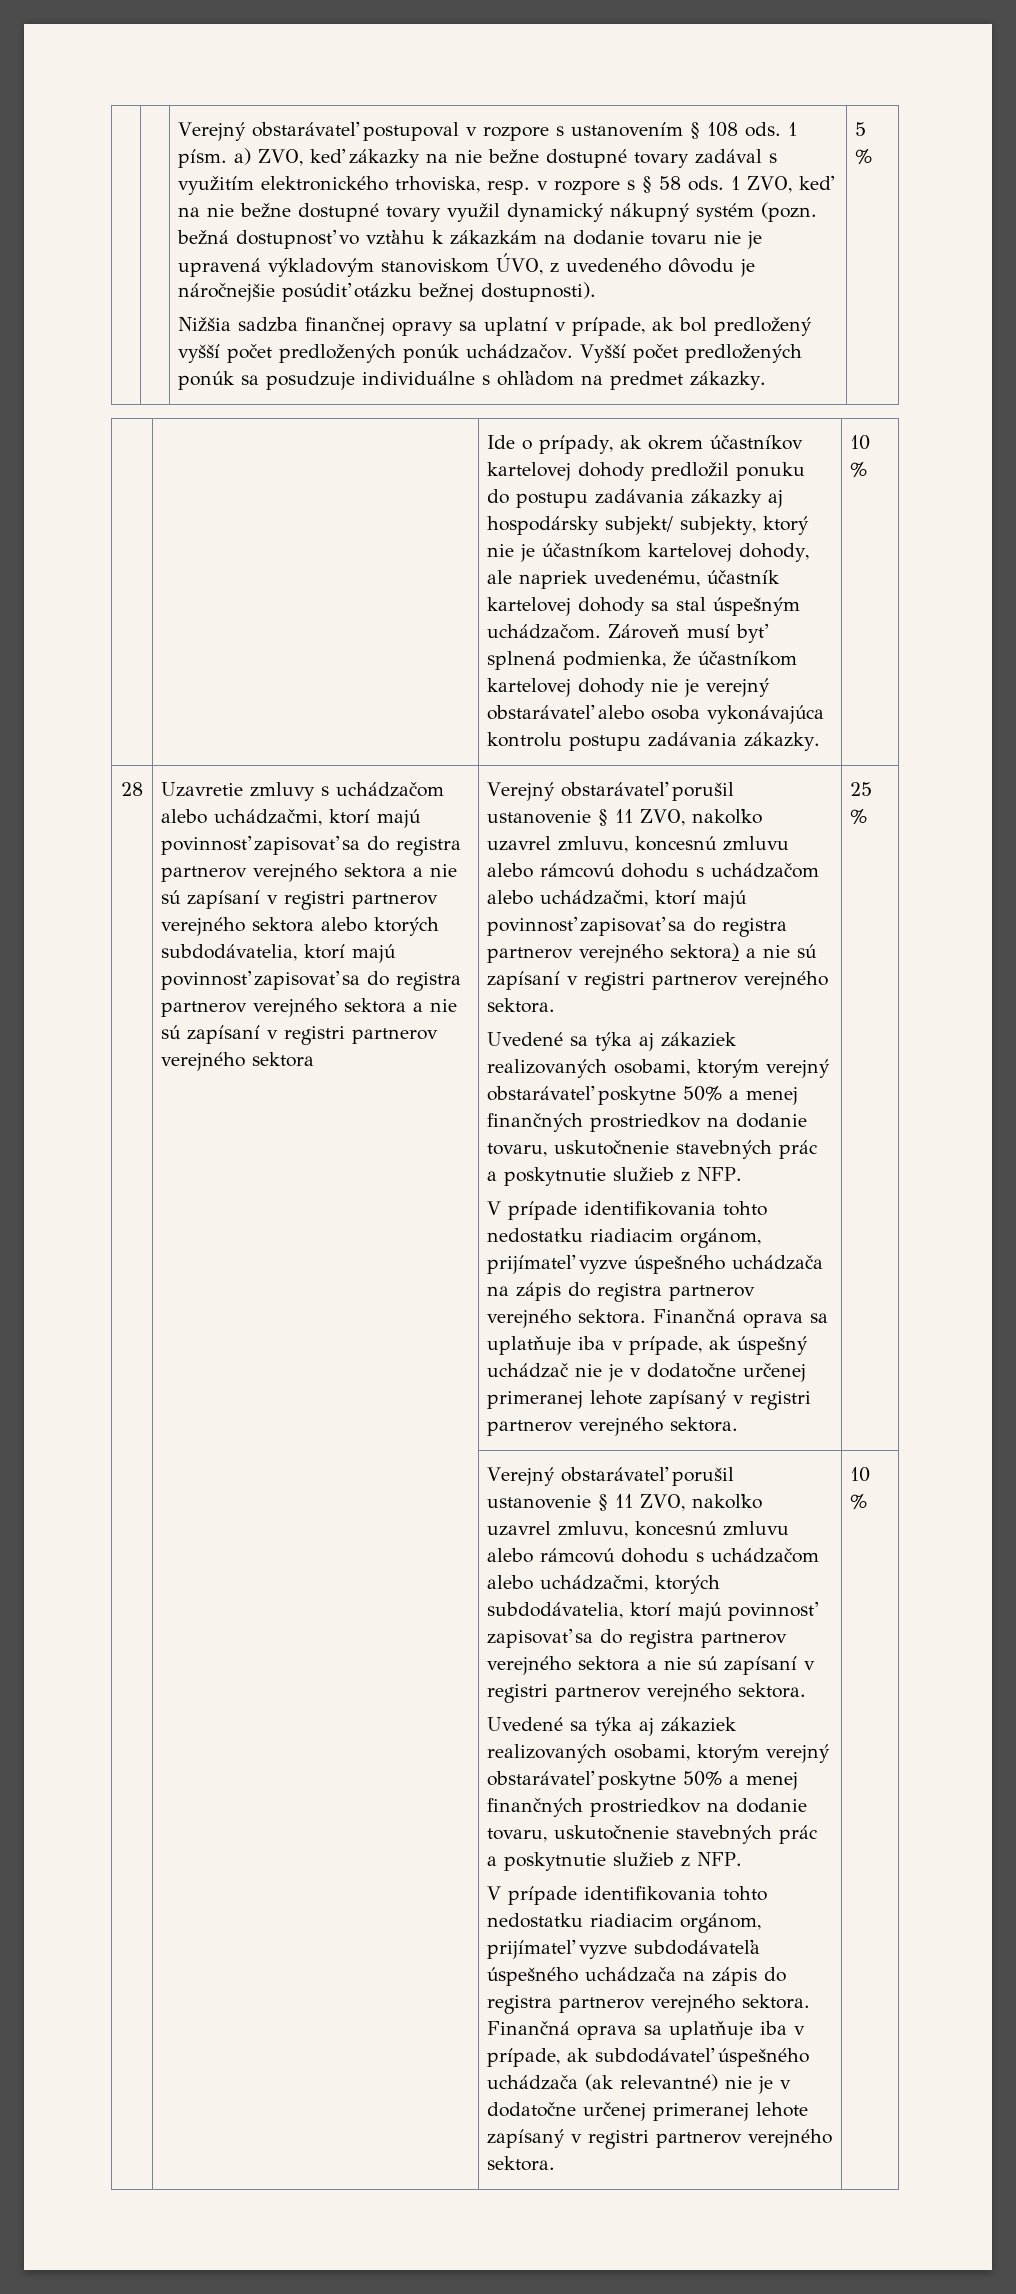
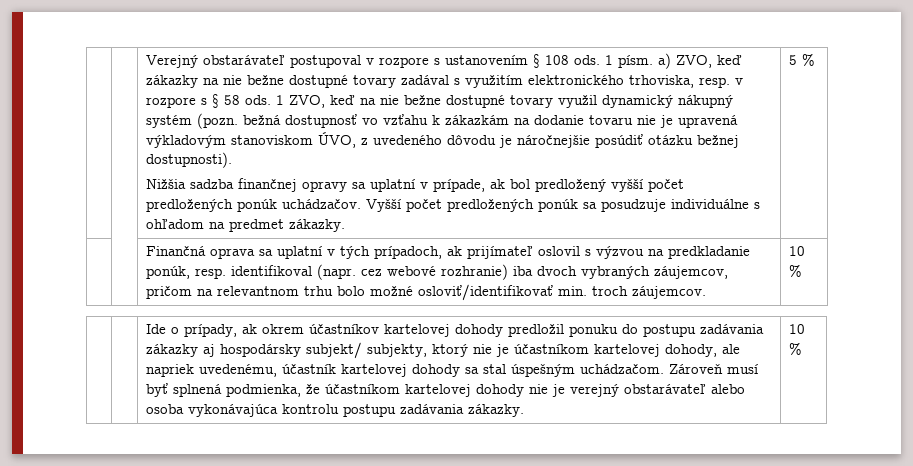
(873, 156) none -> [145,246,750,259] [145,264,728,280] [145,284,706,301] [788,246,805,256] [788,264,802,277] // | | Finančná oprava sa uplatní v tých prípadoch, ak prijímateľ oslovil s výzvou na predkladanie ponúk, resp. identifikoval (napr. cez webové rozhranie) iba dvoch vybraných záujemcov, pričom na relevantnom trhu bolo možné osloviť/identifikovať min. troch záujemcov. | 10 %
[121,782,143,796] [161,782,445,801] [161,809,422,828] [161,835,462,856] [161,863,458,882] [161,890,439,910] [161,917,440,936] [161,944,397,963] [161,970,462,991] [161,998,458,1017] [161,1025,439,1045] [161,1052,315,1071] [487,781,735,801] [487,808,763,826] [487,836,790,853] [487,863,820,878] [487,890,748,909] [487,916,788,937] [487,943,818,963] [487,971,829,991] [487,998,556,1013] [487,1032,738,1051] [487,1059,831,1078] [487,1085,799,1105] [487,1113,808,1132] [487,1140,818,1159] [487,1167,743,1186] [487,1201,768,1220] [487,1228,762,1248] [487,1254,824,1274] [487,1282,756,1302] [487,1309,829,1328] [487,1336,809,1355] [487,1363,807,1382] [487,1390,812,1410] [487,1417,739,1436] [850,782,873,796] [850,809,868,824] [487,1466,735,1486] [487,1493,763,1511] [487,1521,790,1538] [487,1548,820,1563] [487,1575,721,1594] [487,1601,820,1621] [487,1628,788,1649] [487,1656,816,1675] [487,1683,807,1703] [487,1717,738,1736] [487,1744,831,1763] [487,1770,799,1790] [487,1798,808,1817] [487,1825,818,1844] [487,1852,743,1871] [487,1886,768,1905] [487,1913,762,1933] [487,1939,761,1959] [487,1967,787,1986] [487,1994,811,2014] [487,2021,806,2040] [487,2047,810,2067] [487,2074,792,2094] [487,2102,809,2121] [487,2129,833,2149] [487,2156,556,2171] [850,1467,871,1482] [850,1494,868,1509] // 28 | Uzavretie zmluvy s uchádzačom alebo uchádzačmi, ktorí majú povinnosť zapisovať sa do registra partnerov verejného sektora a nie sú zapísaní v registri partnerov verejného sektora alebo ktorých subdodávatelia, ktorí majú povinnosť zapisovať sa do registra partnerov verejného sektora a nie sú zapísaní v registri partnerov verejného sektora | Verejný obstarávateľ porušil ustanovenie § 11 ZVO, nakoľko uzavrel zmluvu, koncesnú zmluvu alebo rámcovú dohodu s uchádzačom alebo uchádzačmi, ktorí majú povinnosť zapisovať sa do registra partnerov verejného sektora) a nie sú zapísaní v registri partnerov verejného sektora. // Uvedené sa týka aj zákaziek realizovaných osobami, ktorým verejný obstarávateľ poskytne 50% a menej finančných prostriedkov na dodanie tovaru, uskutočnenie stavebných prác a poskytnutie služieb z NFP. // V prípade identifikovania tohto nedostatku riadiacim orgánom, prijímateľ vyzve úspešného uchádzača na zápis do registra partnerov verejného sektora. Finančná oprava sa uplatňuje iba v prípade, ak úspešný uchádzač nie je v dodatočne určenej primeranej lehote zapísaný v registri partnerov verejného sektora. | 25 % // | | Verejný obstarávateľ porušil ustanovenie § 11 ZVO, nakoľko uzavrel zmluvu, koncesnú zmluvu alebo rámcovú dohodu s uchádzačom alebo uchádzačmi, ktorých subdodávatelia, ktorí majú povinnosť zapisovať sa do registra partnerov verejného sektora a nie sú zapísaní v registri partnerov verejného sektora. // Uvedené sa týka aj zákaziek realizovaných osobami, ktorým verejný obstarávateľ poskytne 50% a menej finančných prostriedkov na dodanie tovaru, uskutočnenie stavebných prác a poskytnutie služieb z NFP. // V prípade identifikovania tohto nedostatku riadiacim orgánom, prijímateľ vyzve subdodávateľa úspešného uchádzača na zápis do registra partnerov verejného sektora. Finančná oprava sa uplatňuje iba v prípade, ak subdodávateľ úspešného uchádzača (ak relevantné) nie je v dodatočne určenej primeranej lehote zapísaný v registri partnerov verejného sektora. | 10 % -> (802, 348) none

